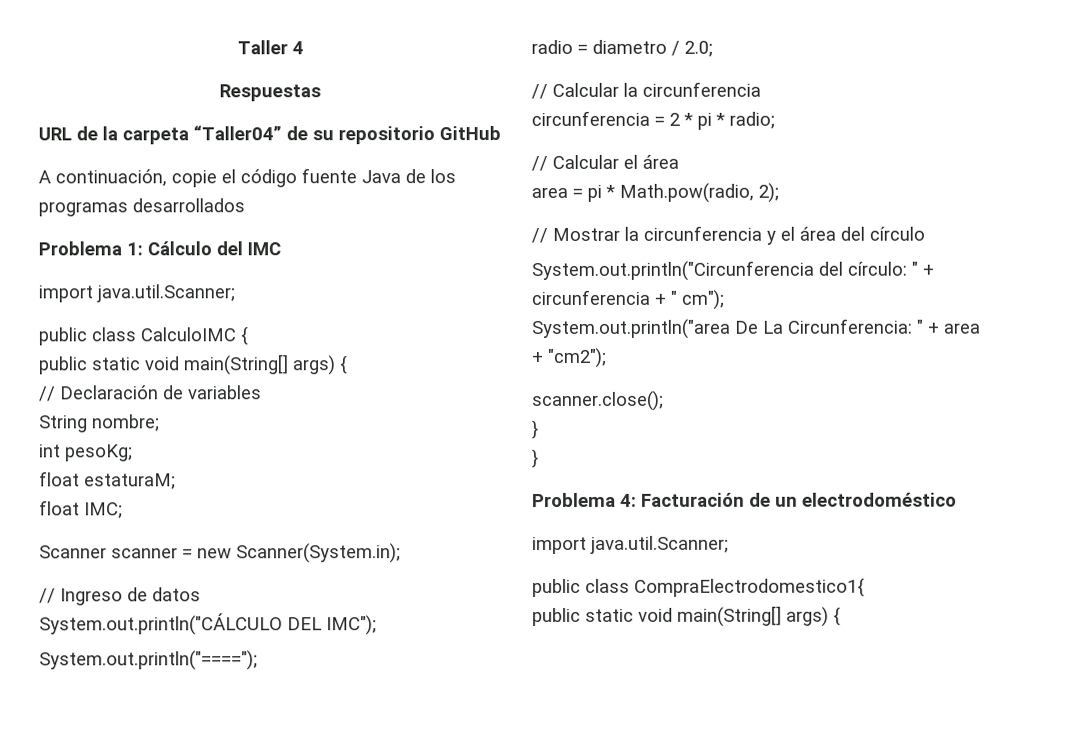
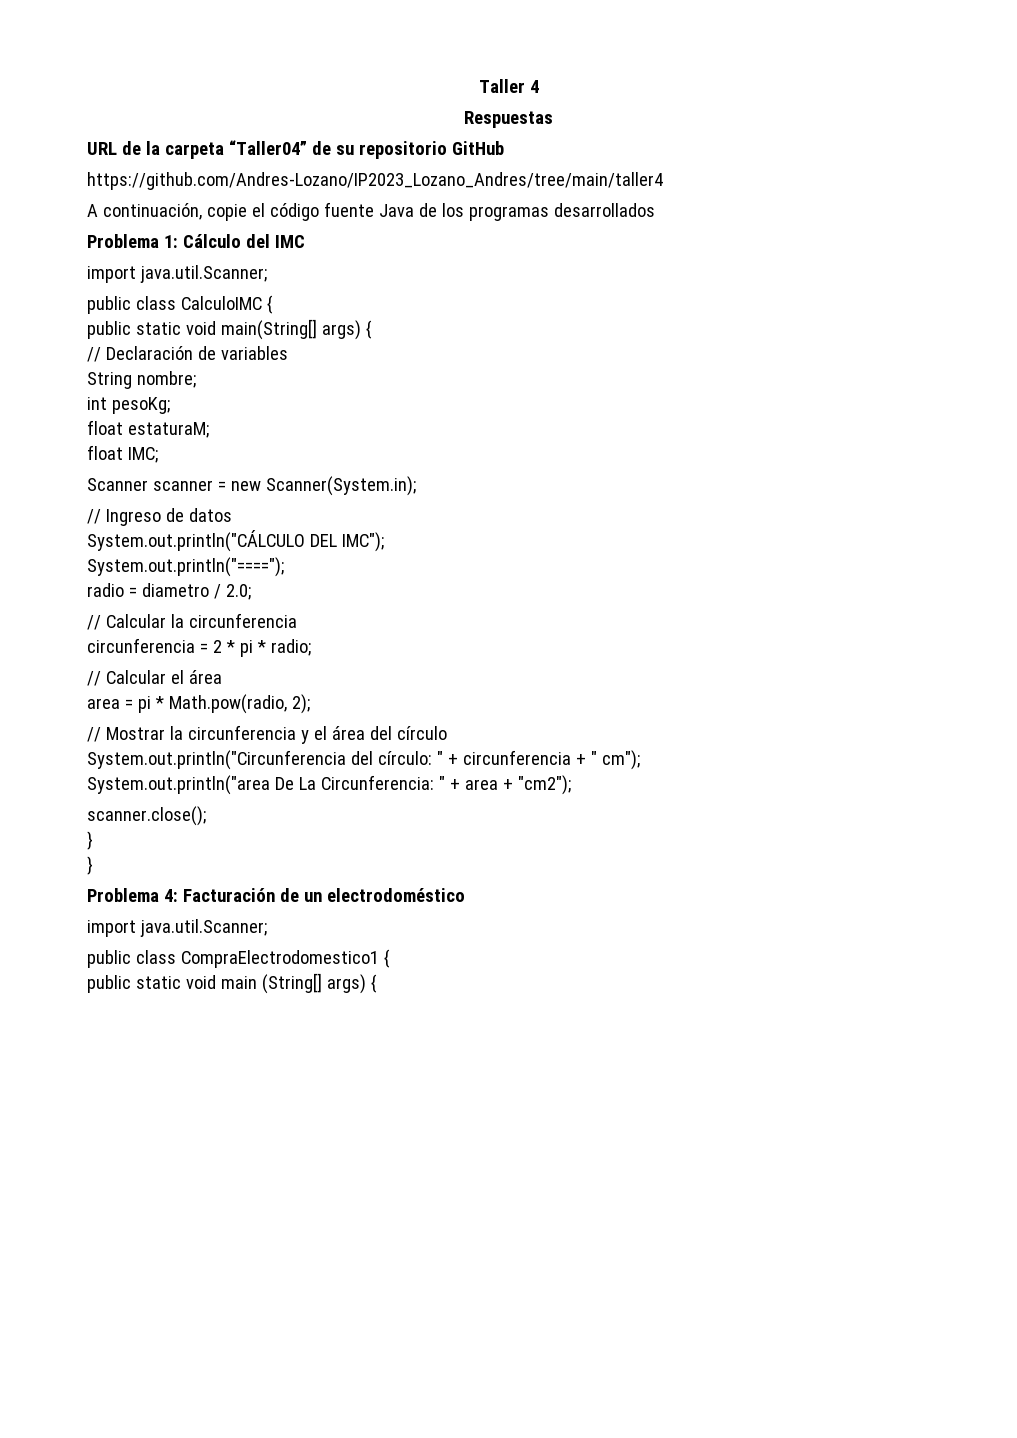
(501, 133) none -> [87,172,663,190] // https://github.com/Andres-Lozano/IP2023_Lozano_Andres/tree/main/taller4
[634,577,865,597] [532,605,782,627] CompraElectrodomestico1{ // public static void main(String[] -> [180,949,390,968] [87,973,322,994] CompraElectrodomestico1 { // public static void main (String[]

